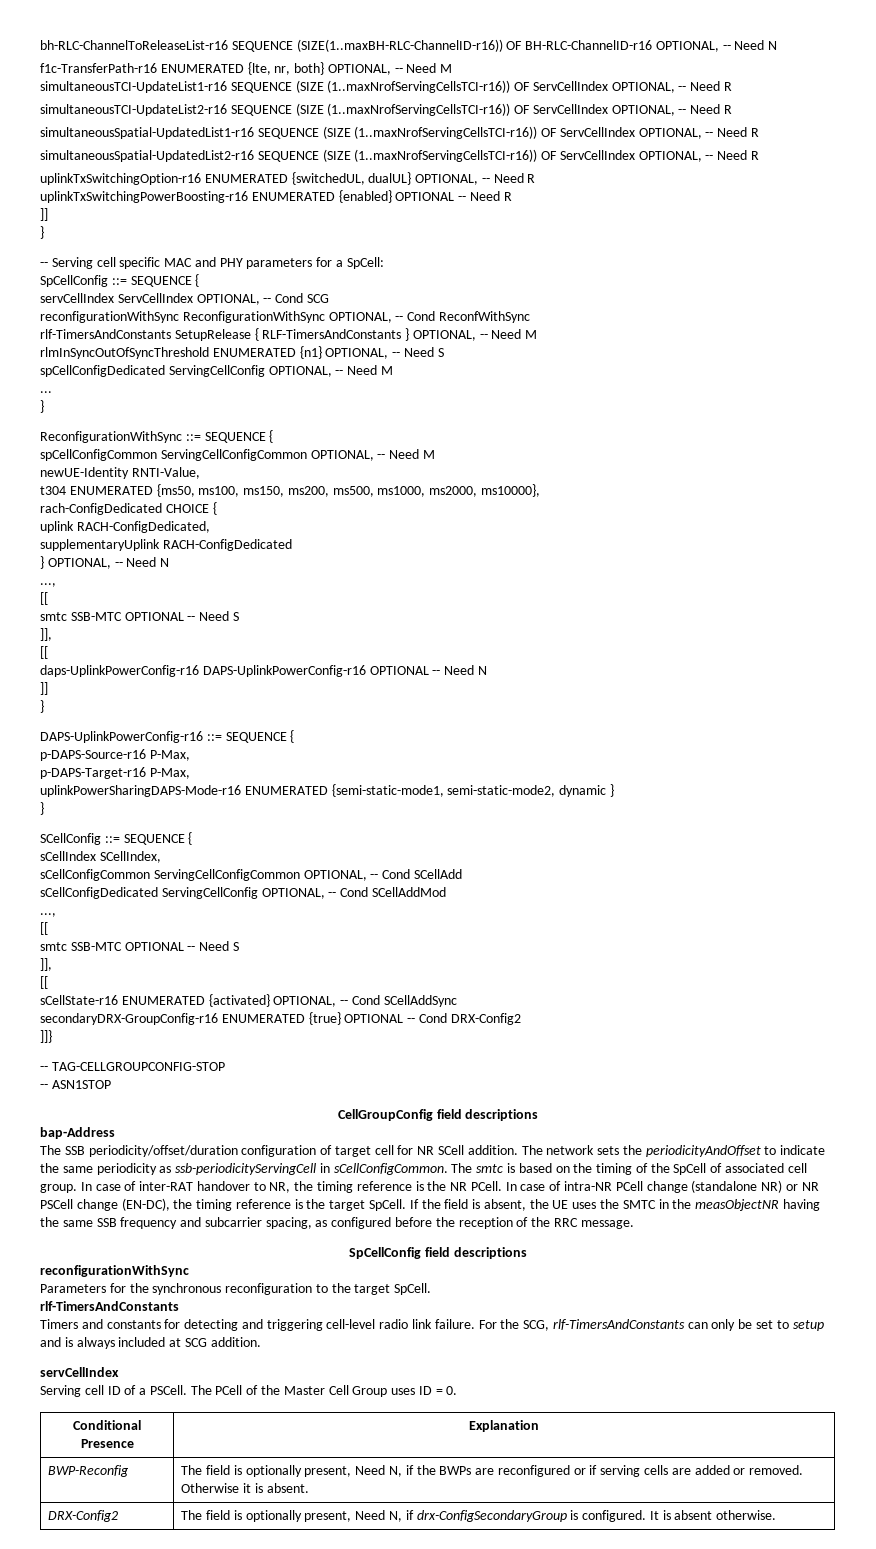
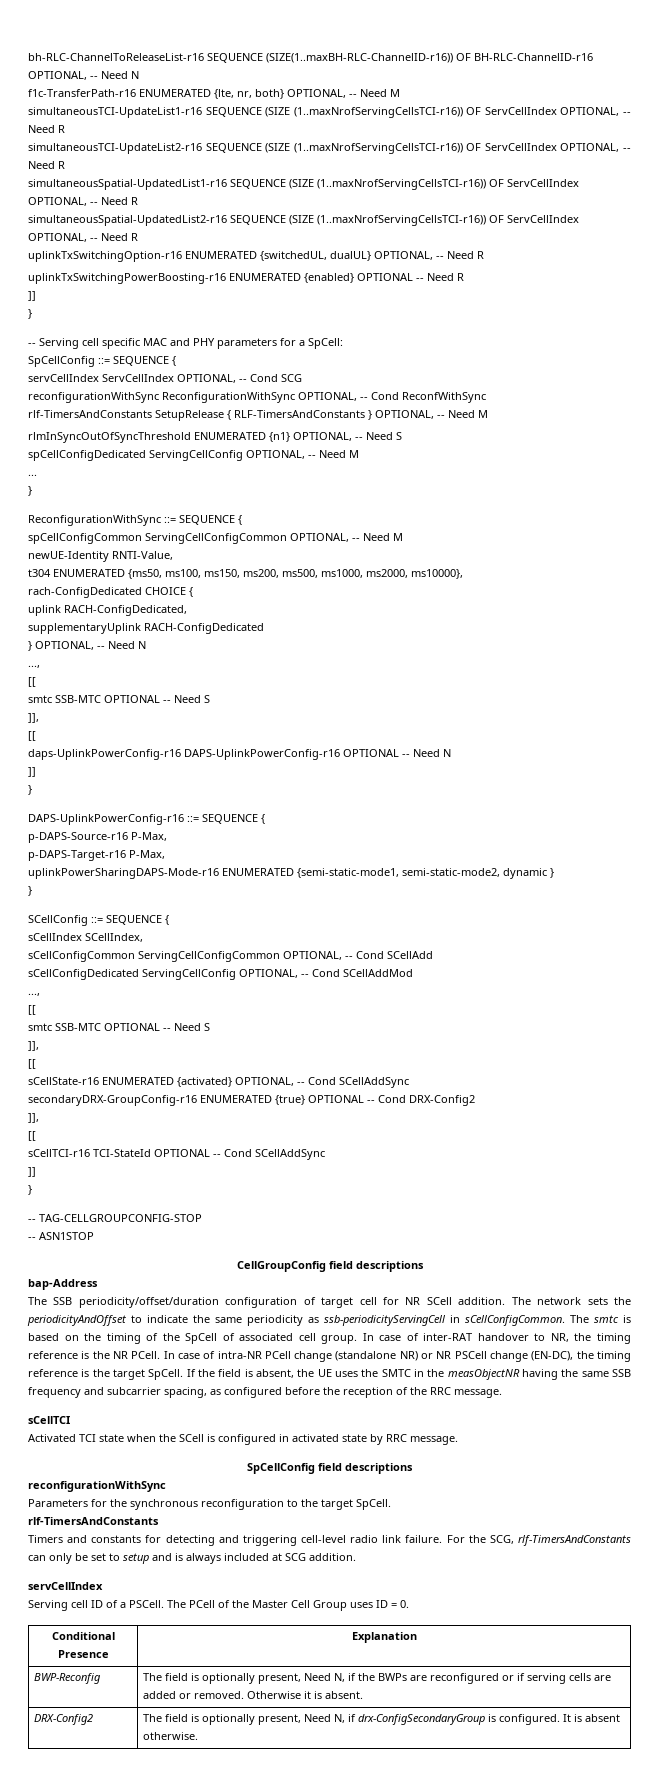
[40,1030,52,1043] ]]} -> [28,1113,39,1123] [28,1131,36,1141] [28,1149,325,1160] [28,1167,36,1177] [28,1185,32,1195] ]], // [[ // sCellTCI-r16 TCI-StateId OPTIONAL -- Cond SCellAddSync // ]] // }
(634, 1224) none -> [28,1416,70,1424] [28,1434,458,1445] // sCellTCI // Activated TCI state when the SCell is configured in activated state by RRC message.

